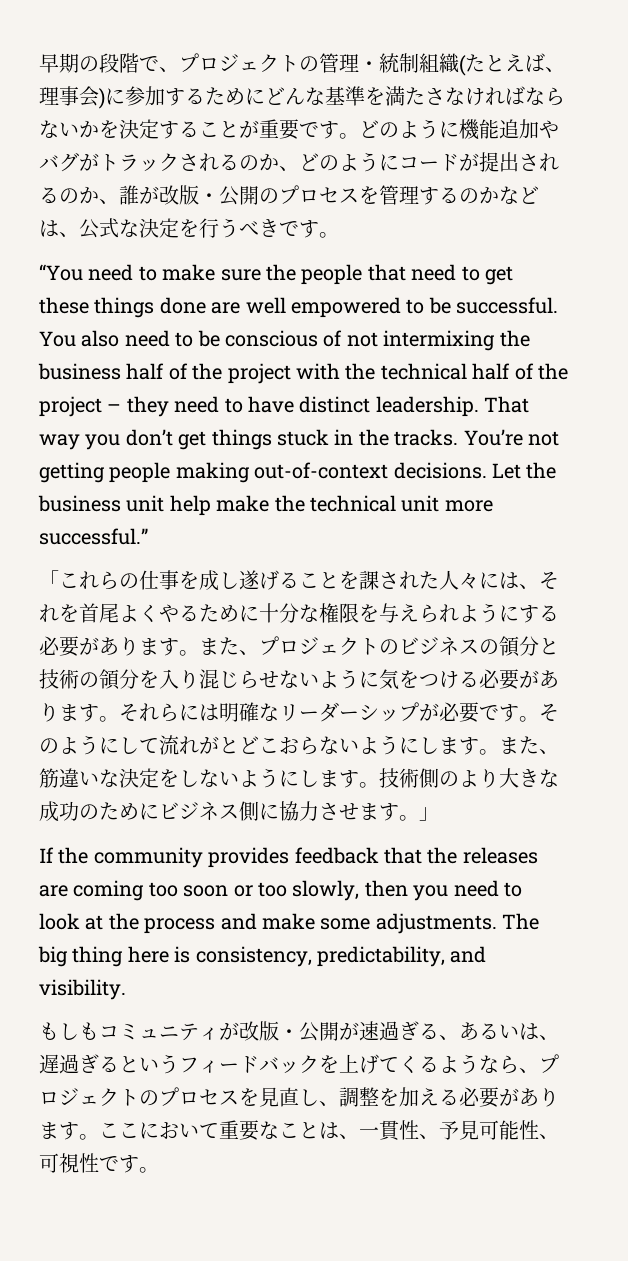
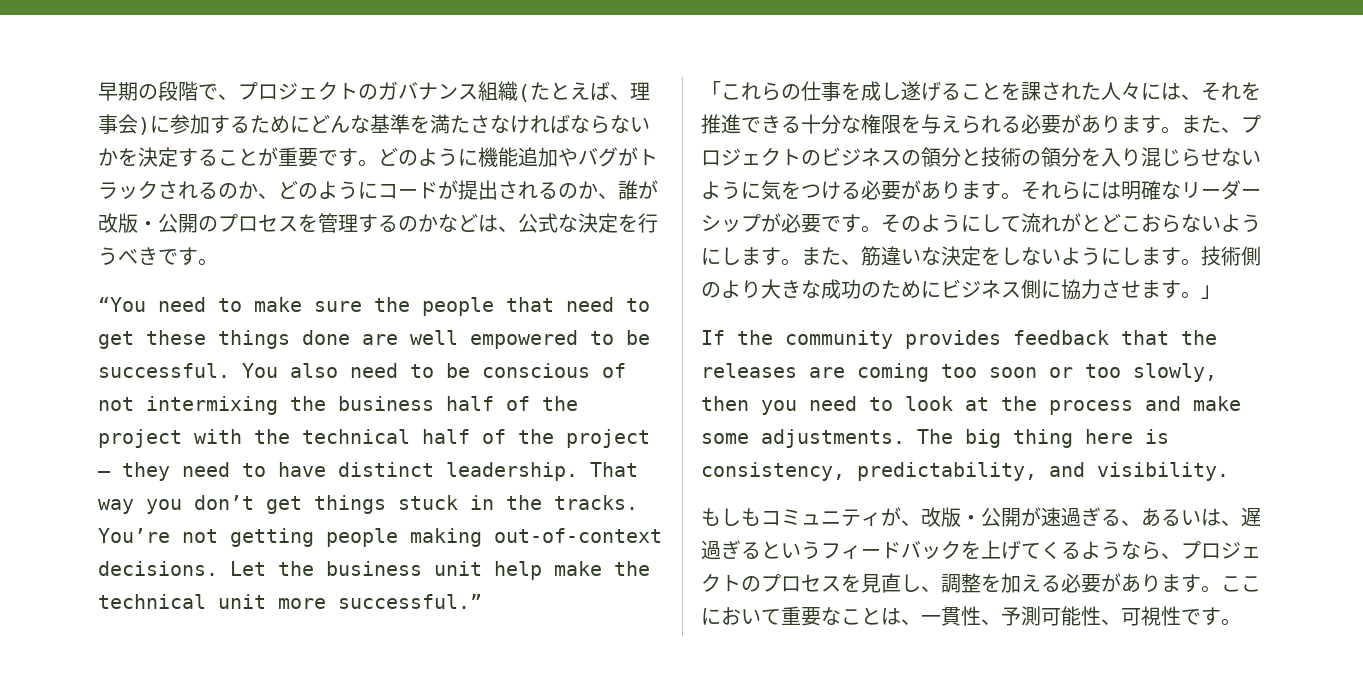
[319,53,419,73] 管理・統制 -> [378,81,478,100] ガバナンス
[79,603,259,623] 首尾よくやるために -> [701,114,801,134] 推進できる
[459,603,539,623] ようにす -> (1001, 124) none
(239, 1031) none -> [901,520,921,526] 、
[459,1120,479,1140] 見 -> [1021,606,1041,626] 測

